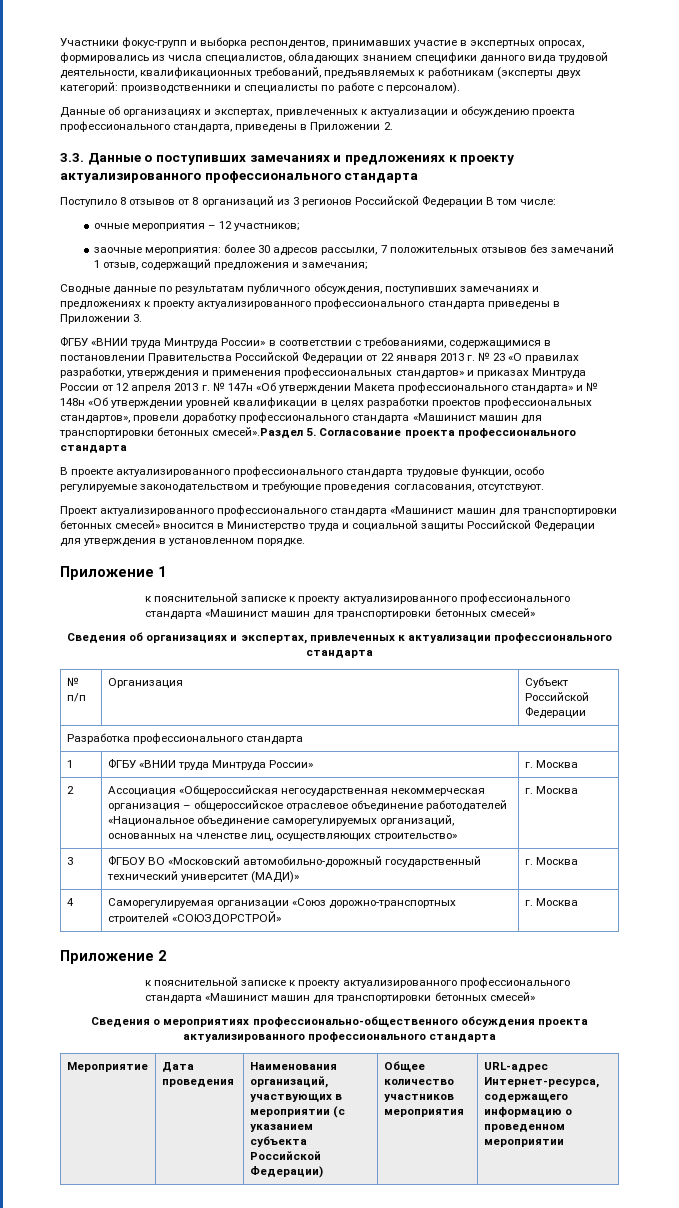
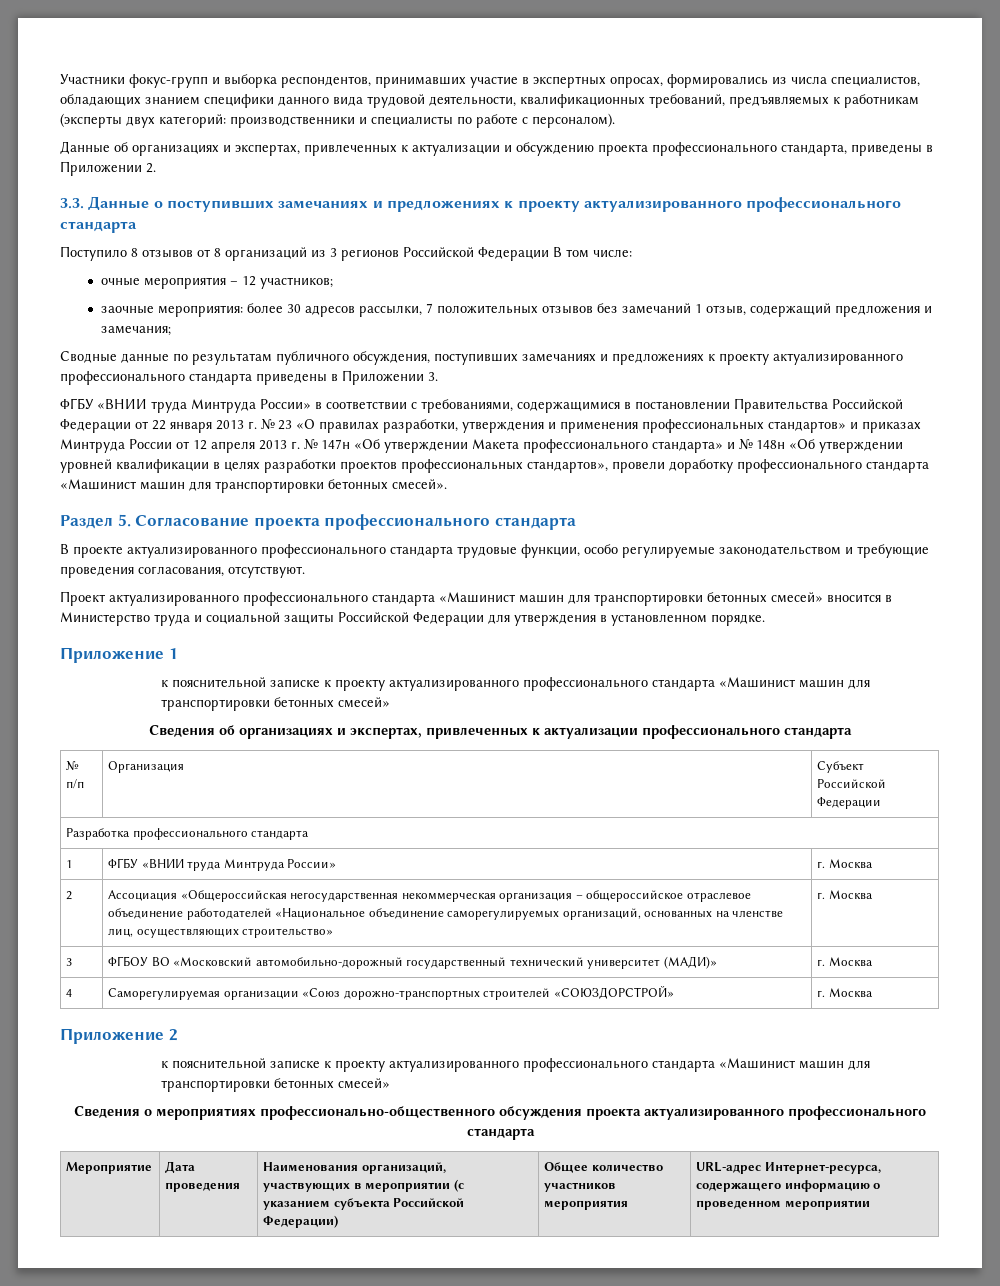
[212,427,304,438] смесей».Раздел -> [392,479,447,490] [60,515,113,529] смесей». // Раздел

